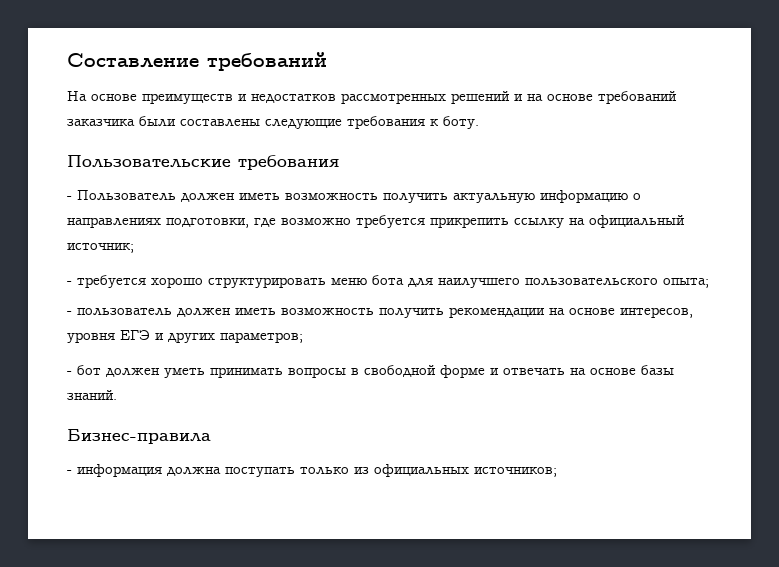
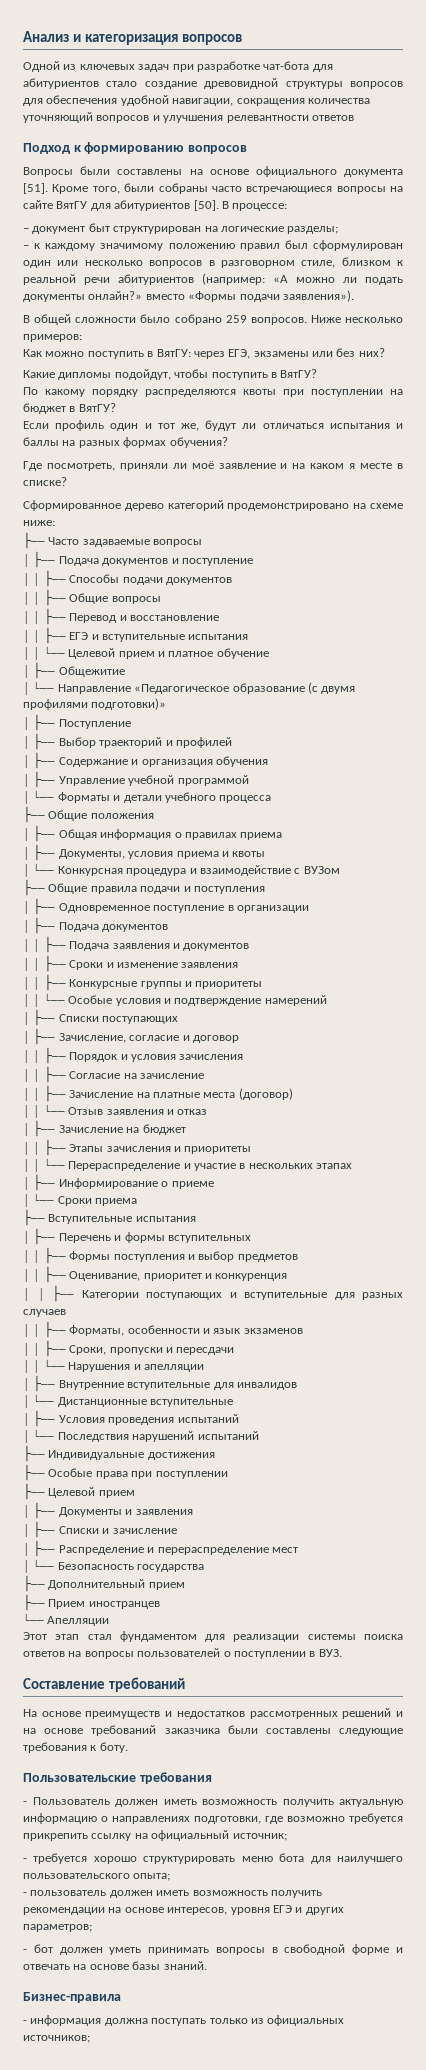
(67, 60) none -> [23,31,242,45] [23,61,333,72] [23,78,403,89] [23,95,370,106] [23,112,354,123] [23,142,247,154] [23,166,403,177] [23,183,403,194] [23,200,288,211] [23,223,339,234] [23,240,403,251] [23,257,403,268] [23,273,403,285] [23,290,354,302] [23,314,403,325] [23,334,82,342] [23,348,385,359] [23,369,318,380] [23,387,403,397] [23,403,116,414] [23,420,403,431] [23,437,228,448] [23,461,404,471] [23,477,67,486] [23,500,404,511] [23,520,55,526] [23,532,203,549] [23,551,253,568] [23,570,232,587] [23,589,161,606] [23,608,219,625] [23,627,249,644] [23,646,269,660] [23,662,125,679] [23,681,356,695] [23,698,167,710] [23,714,131,731] [23,733,232,750] [23,752,268,769] [23,771,249,788] [23,790,272,804] [23,806,154,823] [23,825,283,842] [23,844,266,861] [23,863,340,877] [23,879,265,896] [23,898,309,915] [23,917,169,934] [23,936,250,953] [23,955,239,972] [23,974,263,991] [23,993,327,1007] [23,1009,179,1026] [23,1028,239,1045] [23,1047,244,1064] [23,1066,204,1083] [23,1085,293,1102] [23,1104,208,1118] [23,1120,186,1137] [23,1139,252,1156] [23,1158,352,1172] [23,1174,214,1191] [23,1193,138,1207] [23,1209,196,1226] [23,1228,251,1245] [23,1247,298,1264] [23,1266,288,1283] [23,1285,403,1302] [23,1309,66,1317] [23,1321,303,1338] [23,1340,235,1357] [23,1359,204,1373] [23,1375,297,1392] [23,1394,234,1408] [23,1410,239,1427] [23,1429,259,1443] [23,1445,215,1462] [23,1464,228,1481] [23,1483,135,1500] [23,1502,193,1519] [23,1521,177,1538] [23,1540,298,1557] [23,1559,205,1573] [23,1575,185,1592] [23,1594,160,1611] [23,1613,110,1626] [23,1631,403,1642] [23,1648,342,1659] Анализ и категоризация вопросов // Одной из ключевых задач при разработке чат-бота для абитуриентов стало создание древовидной структуры вопросов для обеспечения удобной навигации, сокращения количества уточняющий вопросов и улучшения релевантности ответов // Подход к формированию вопросов // Вопросы были составлены на основе официального документа [51]. Кроме того, были собраны часто встречающиеся вопросы на сайте ВятГУ для абитуриентов [50]. В процессе: // – документ быт структурирован на логические разделы; // – к каждому значимому положению правил был сформулирован один или несколько вопросов в разговорном стиле, близком к реальной речи абитуриентов (например: «А можно ли подать документы онлайн?» вместо «Формы подачи заявления»). // В общей сложности было собрано 259 вопросов. Ниже несколько примеров: // Как можно поступить в ВятГУ: через ЕГЭ, экзамены или без них? // Какие дипломы подойдут, чтобы поступить в ВятГУ? // По какому порядку распределяются квоты при поступлении на бюджет в ВятГУ? // Если профиль один и тот же, будут ли отличаться испытания и баллы на разных формах обучения? // Где посмотреть, приняли ли моё заявление и на каком я месте в списке? // Сформированное дерево категорий продемонстрировано на схеме ниже: // ├── Часто задаваемые вопросы // │ ├── Подача документов и поступление // │ │ ├── Способы подачи документов // │ │ ├── Общие вопросы // │ │ ├── Перевод и восстановление // │ │ ├── ЕГЭ и вступительные испытания // │ │ └── Целевой прием и платное обучение // │ ├── Общежитие // │ └── Направление «Педагогическое образование (с двумя профилями подготовки)» // │ ├── Поступление // │ ├── Выбор траекторий и профилей // │ ├── Содержание и организация обучения // │ ├── Управление учебной программой // │ └── Форматы и детали учебного процесса // ├── Общие положения // │ ├── Общая информация о правилах приема // │ ├── Документы, условия приема и квоты // │ └── Конкурсная процедура и взаимодействие с ВУЗом // ├── Общие правила подачи и поступления // │ ├── Одновременное поступление в организации // │ ├── Подача документов // │ │ ├── Подача заявления и документов // │ │ ├── Сроки и изменение заявления // │ │ ├── Конкурсные группы и приоритеты // │ │ └── Особые условия и подтверждение намерений // │ ├── Списки поступающих // │ ├── Зачисление, согласие и договор // │ │ ├── Порядок и условия зачисления // │ │ ├── Согласие на зачисление // │ │ ├── Зачисление на платные места (договор) // │ │ └── Отзыв заявления и отказ // │ ├── Зачисление на бюджет // │ │ ├── Этапы зачисления и приоритеты // │ │ └── Перераспределение и участие в нескольких этапах // │ ├── Информирование о приеме // │ └── Сроки приема // ├── Вступительные испытания // │ ├── Перечень и формы вступительных // │ │ ├── Формы поступления и выбор предметов // │ │ ├── Оценивание, приоритет и конкуренция // │ │ ├── Категории поступающих и вступительные для разных случаев // │ │ ├── Форматы, особенности и язык экзаменов // │ │ ├── Сроки, пропуски и пересдачи // │ │ └── Нарушения и апелляции // │ ├── Внутренние вступительные для инвалидов // │ └── Дистанционные вступительные // │ ├── Условия проведения испытаний // │ └── Последствия нарушений испытаний // ├── Индивидуальные достижения // ├── Особые права при поступлении // ├── Целевой прием // │ ├── Документы и заявления // │ ├── Списки и зачисление // │ ├── Распределение и перераспределение мест // │ └── Безопасность государства // ├── Дополнительный прием // ├── Прием иностранцев // └── Апелляции // Этот этап стал фундаментом для реализации системы поиска ответов на вопросы пользователей о поступлении в ВУЗ. //

